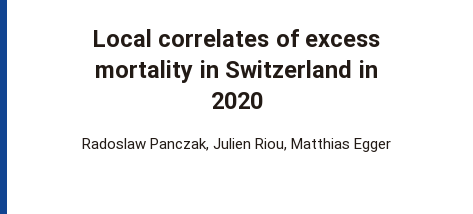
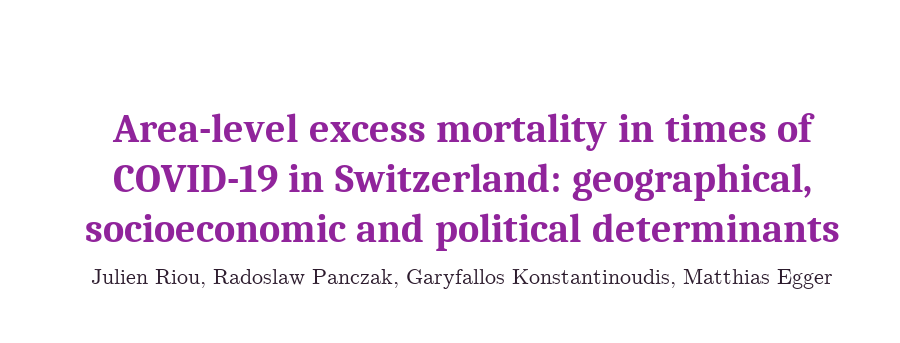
[92,29,381,47] [95,60,378,83] [210,92,263,109] [81,138,288,151] Local correlates of excess mortality in Switzerland in 2020 // Radoslaw Panczak, Julien Riou, -> [111,113,816,151] [112,163,812,201] [84,213,840,251] [91,269,676,289] Area-level excess mortality in times of COVID-19 in Switzerland: geographical, socioeconomic and political determinants // Julien Riou, Radoslaw Panczak, Garyfallos Konstantinoudis,

